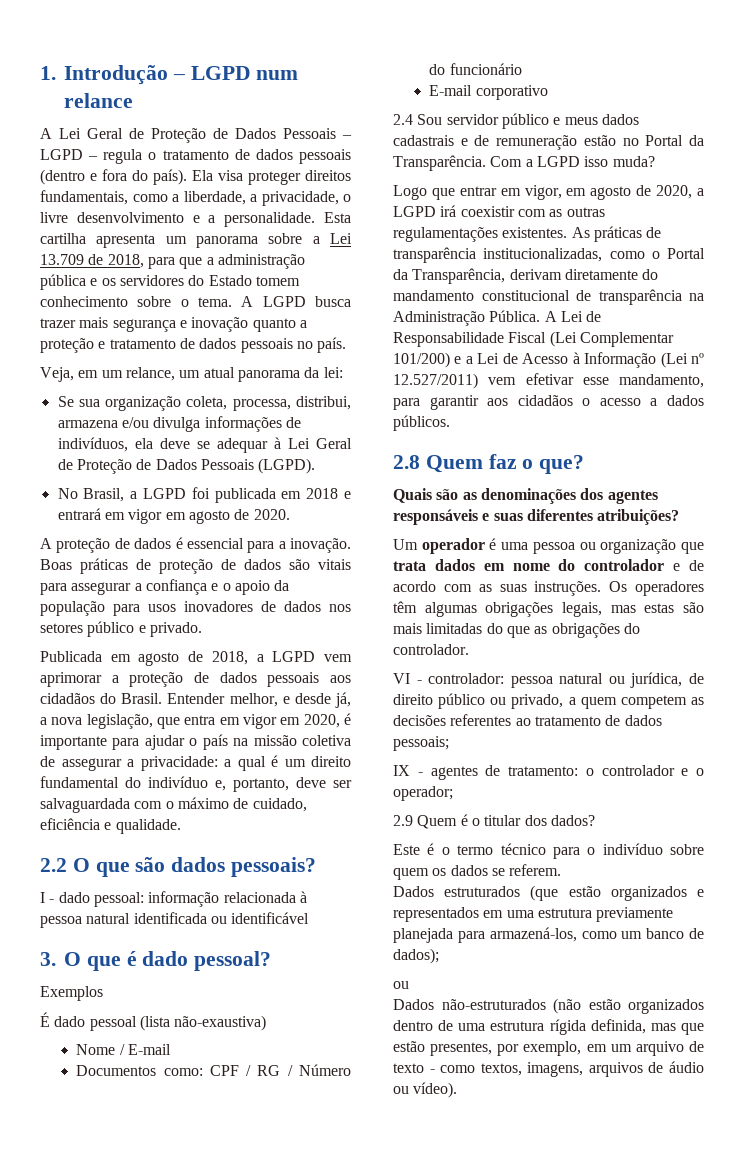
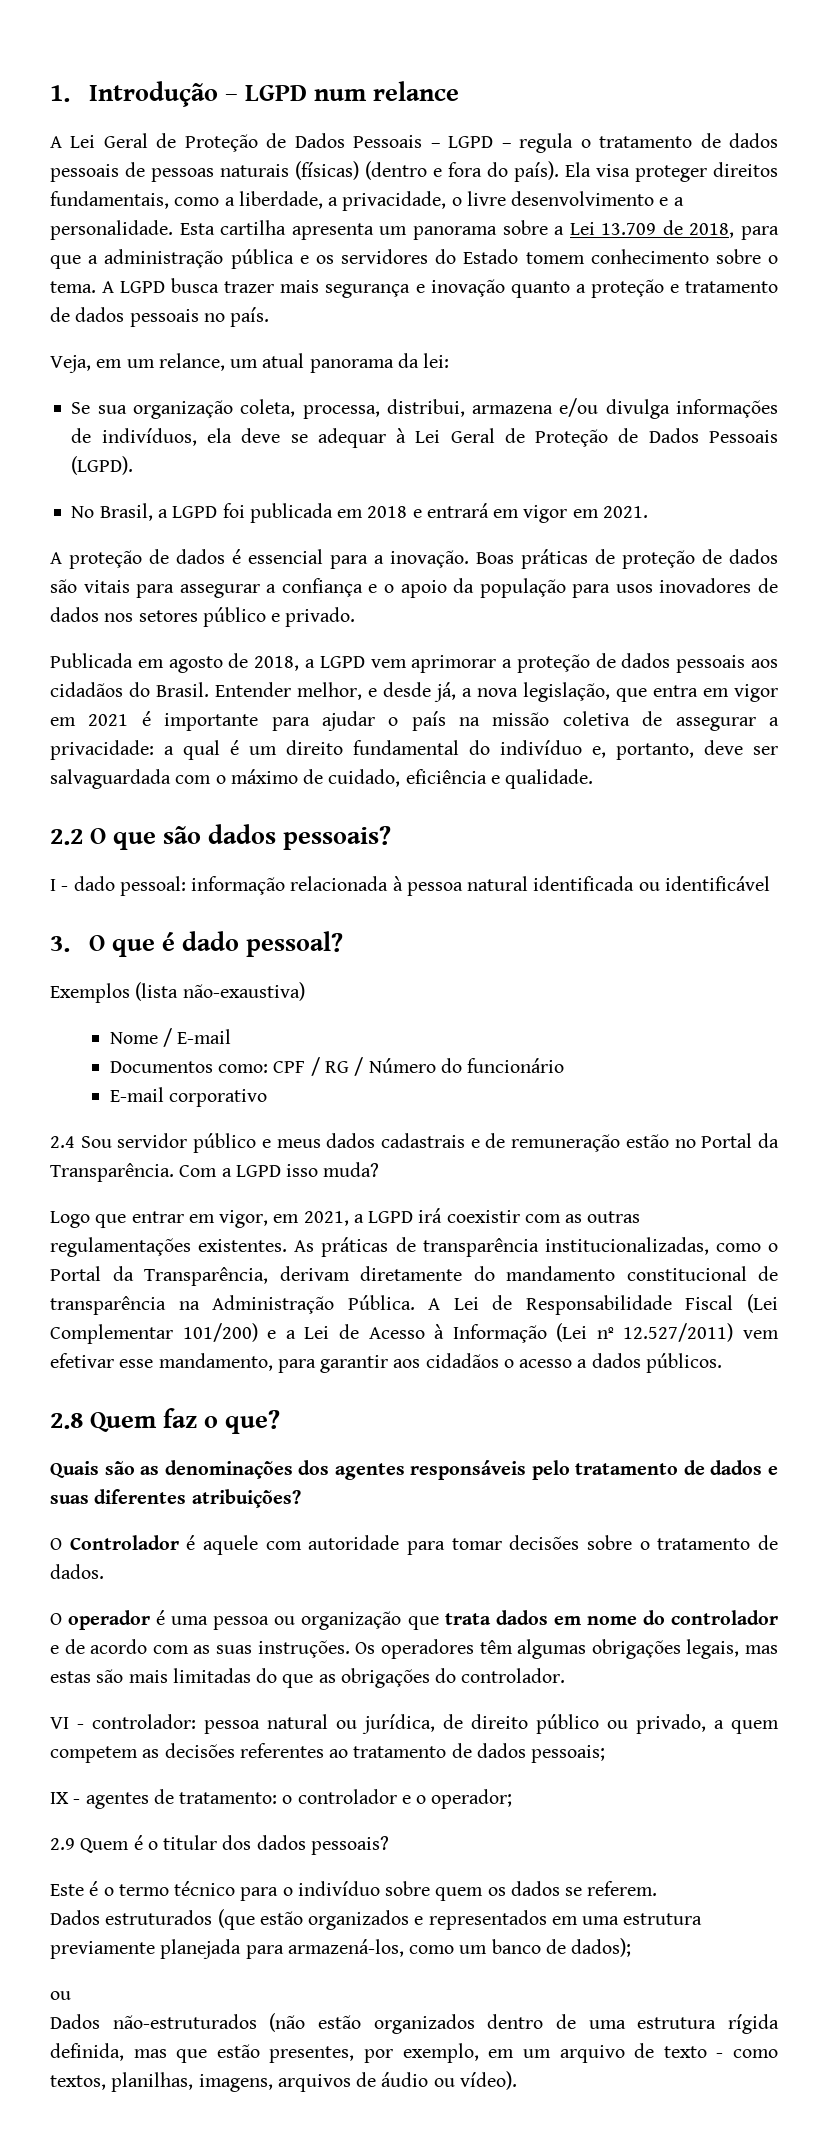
(351, 156) none -> [125,161,359,182] de pessoas naturais (físicas)
[188,509,290,524] agosto de 2020. -> [602,506,648,518] 2021.
[303,714,340,728] 2020, -> [88,714,129,726] 2021
[40,1012,137,1031] // É dado pessoal -> (130, 993) none
[590,185,693,200] agosto de 2020, -> [303,1211,349,1226] 2021,
(478, 517) none -> [531,1460,763,1480] pelo tratamento de dados
[393,539,418,550] Um -> [50,1535,778,1555] [50,1564,104,1579] [50,1613,62,1625] O Controlador é aquele com autoridade para tomar decisões sobre o tratamento de dados. // O
[550,815,595,826] dados? -> [256,1835,389,1855] dados pessoais?
(522, 1069) none -> [111,2072,194,2092] planilhas,

